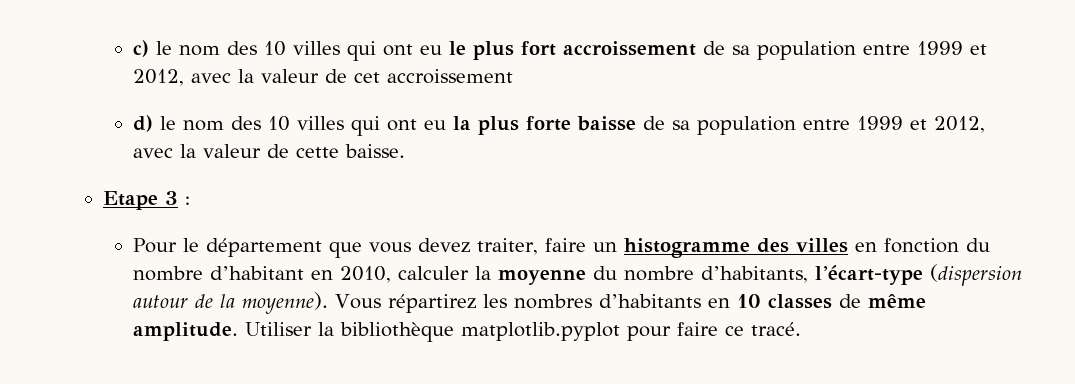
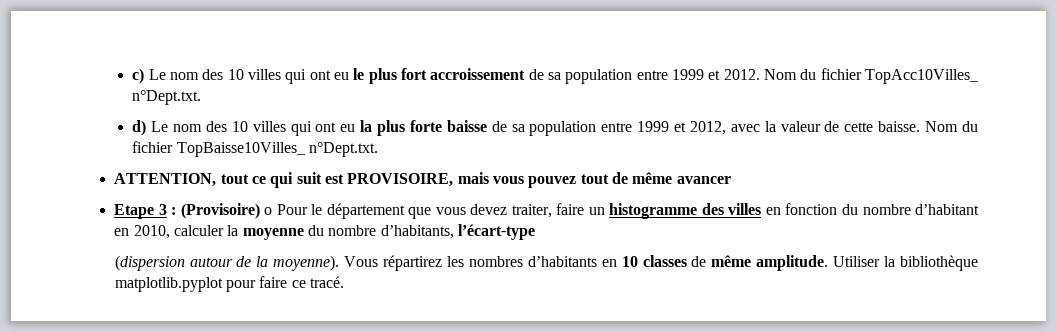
[156,41,173,55] le -> [148,69,166,80] Le
[133,69,514,86] 2012, avec la valeur de cet accroissement -> [723,68,980,84] [132,90,202,105] 2012. Nom du fichier TopAcc10Villes_ n°Dept.txt.
[160,116,177,130] le -> [151,121,169,132] Le
(406, 151) none -> [925,121,978,132] [132,141,378,157] [114,172,731,188] Nom du fichier TopBaisse10Villes_ n°Dept.txt. // ATTENTION, tout ce qui suit est PROVISOIRE, mais vous pouvez tout de même avancer
(191, 200) // -> [180,203,273,219] (Provisoire) o
(924, 275) none -> (535, 232) //

